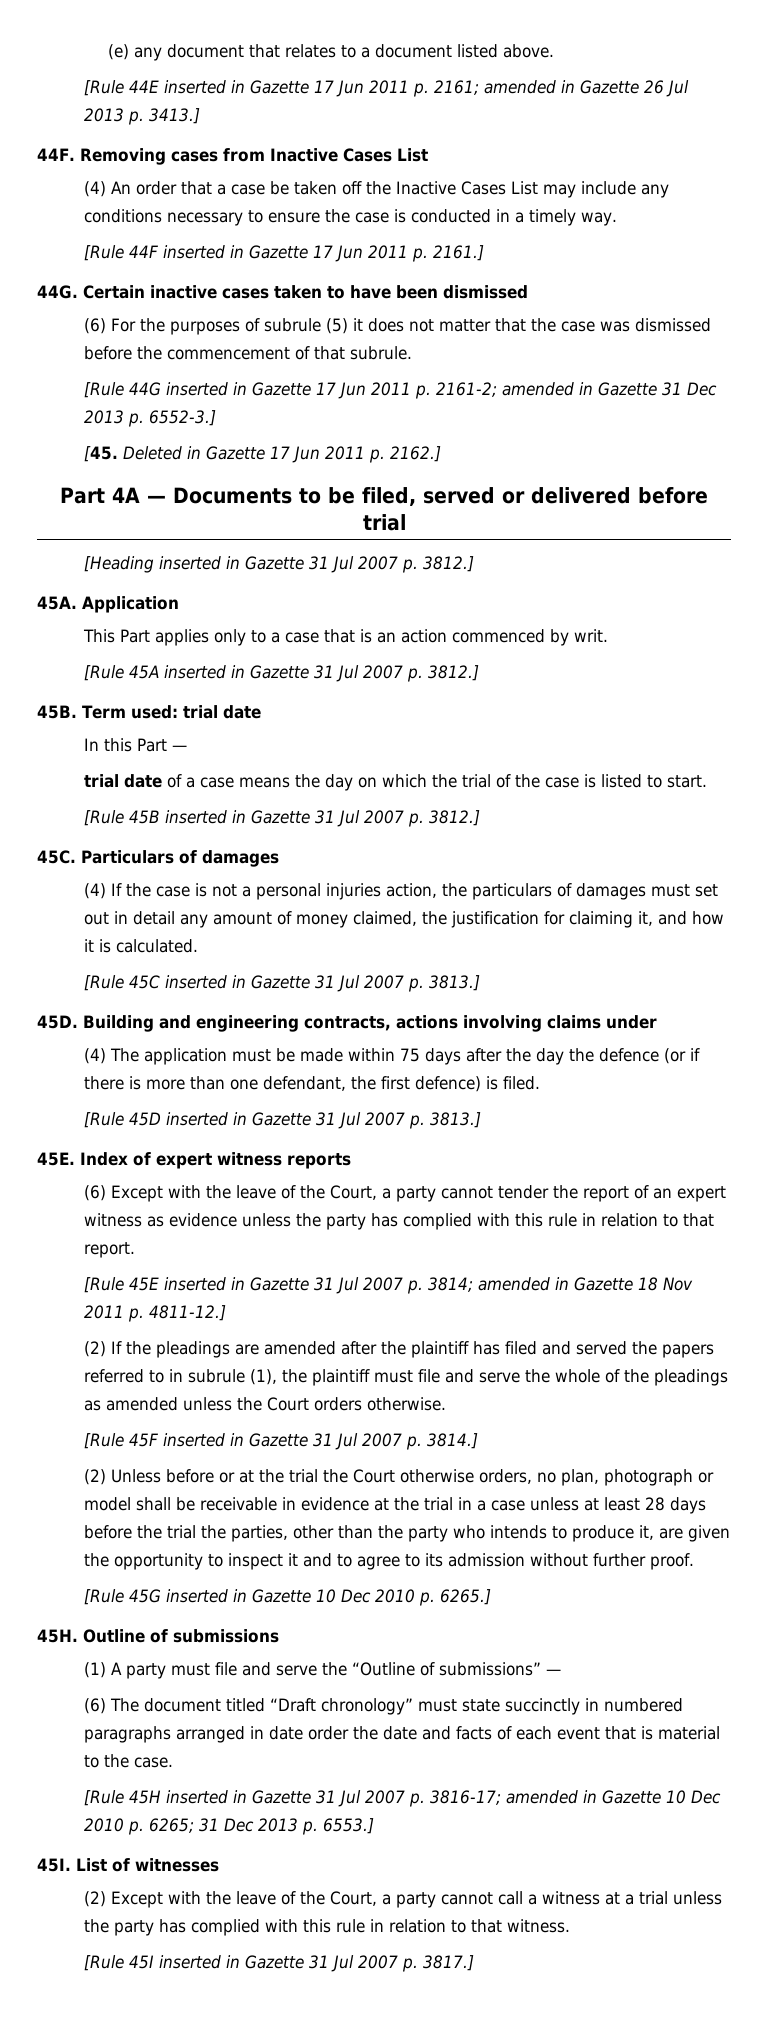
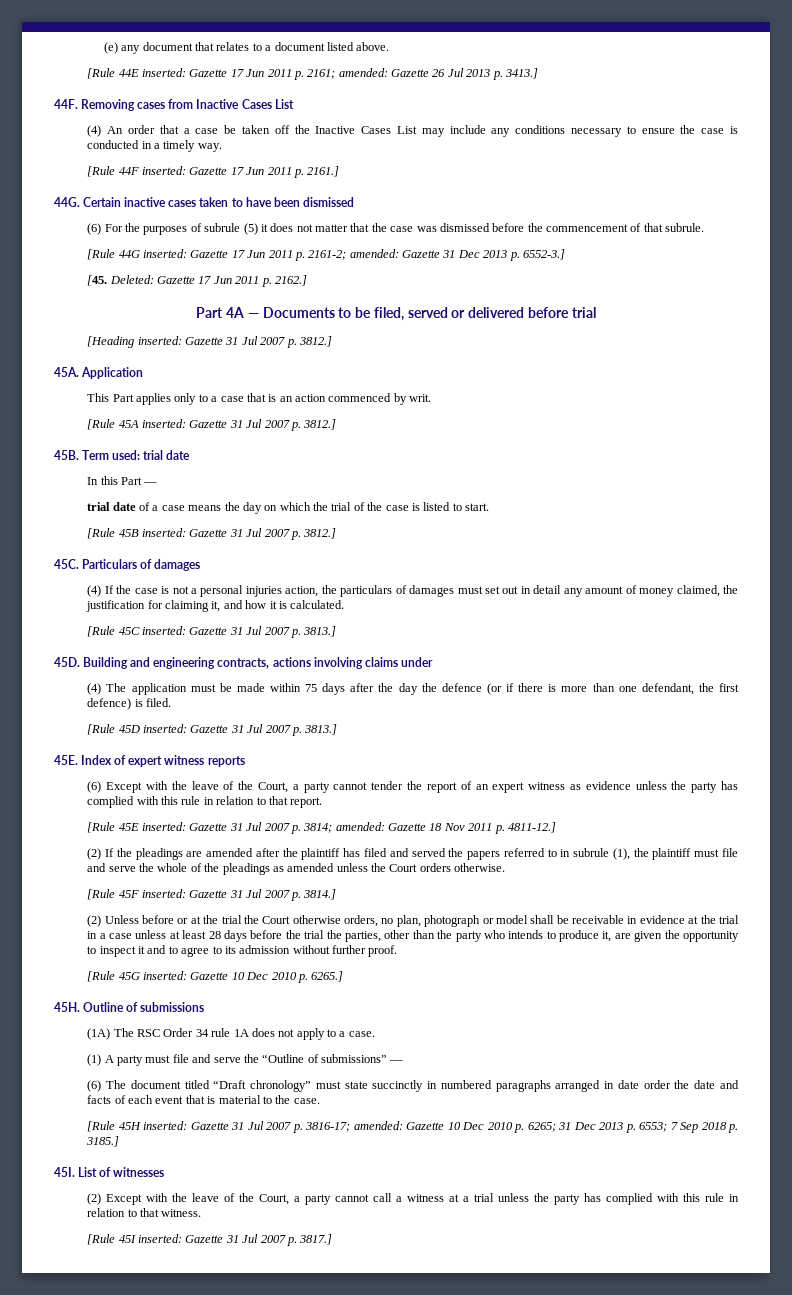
[164,80,246,94] inserted in -> [142,68,187,77] inserted:
[484,80,576,94] amended in -> [338,68,388,77] amended:
[163,245,245,259] inserted in -> [142,166,187,175] inserted:
[166,382,248,396] inserted in -> [143,249,188,258] inserted:
[502,382,594,396] amended in -> [349,249,399,258] amended:
[123,446,202,460] Deleted in -> [109,275,154,284] Deleted:
[159,556,241,570] inserted in -> [137,336,182,345] inserted:
[164,665,246,679] inserted in -> [142,419,187,428] inserted:
[165,810,247,824] inserted in -> [142,528,187,537] inserted:
[165,975,247,989] inserted in -> [142,626,187,635] inserted:
[166,1112,248,1126] inserted in -> [143,724,188,733] inserted:
[164,1277,246,1291] inserted in -> [142,822,187,831] inserted:
[478,1277,570,1291] amended in -> [335,822,385,831] amended:
[163,1433,245,1447] inserted in -> [142,889,187,898] inserted:
[166,1589,248,1603] inserted in -> [143,971,188,980] inserted:
(279, 1636) none -> [87,1028,375,1040] // (1A) The RSC Order 34 rule 1A does not apply to a case.
[166,1790,248,1804] inserted in -> [143,1121,188,1130] inserted:
[506,1790,598,1804] amended in -> [353,1121,403,1130] amended:
[323,1818,375,1834] 6553.] -> [639,1122,738,1133] [86,1136,120,1147] 6553; 7 Sep 2018 p. 3185.]
[159,1955,241,1969] inserted in -> [138,1234,183,1243] inserted:

